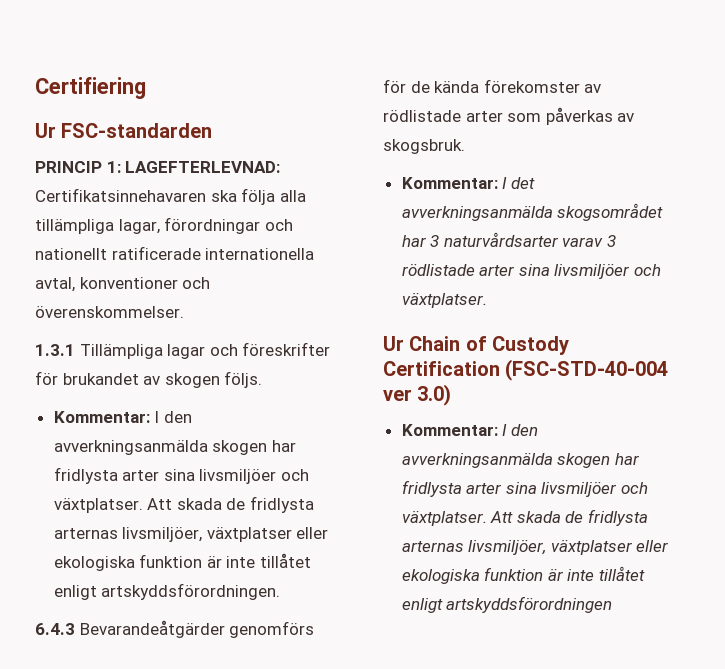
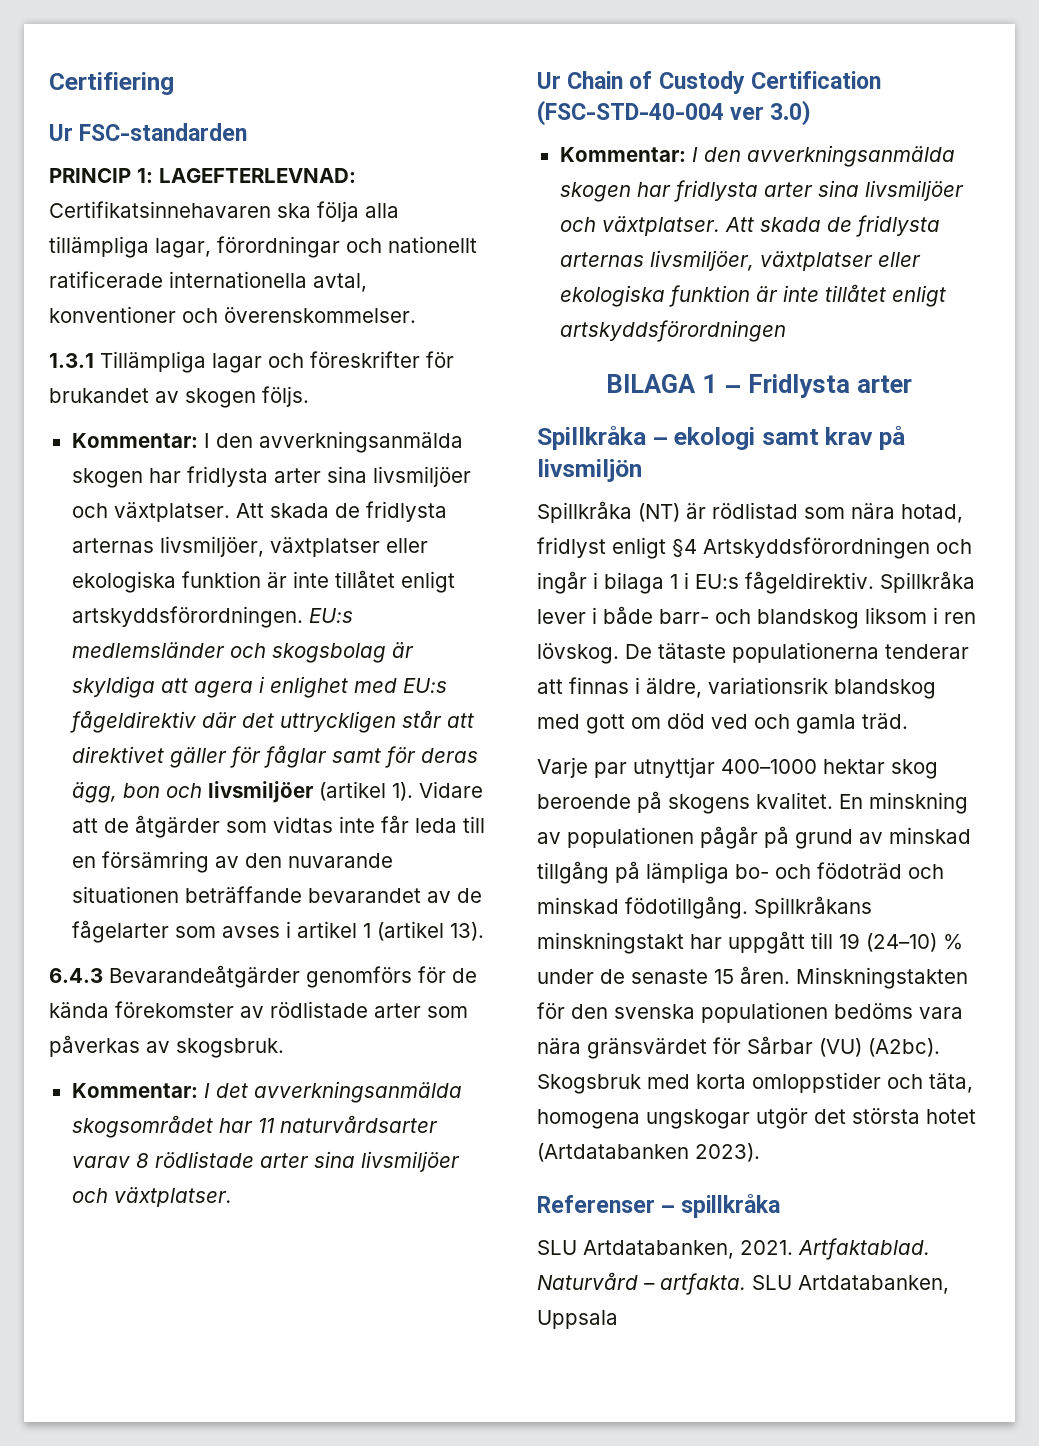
(281, 591) none -> [308,608,353,623] [71,642,414,663] [71,676,447,698] [69,710,474,733] [71,745,478,768] [71,781,483,803] [71,815,485,838] [71,851,393,873] [71,886,482,903] [71,920,484,943] EU:s medlemsländer och skogsbolag är skyldiga att agera i enlighet med EU:s fågeldirektiv där det uttryckligen står att direktivet gäller för fåglar samt för deras ägg, bon och livsmiljöer (artikel 1). Vidare att de åtgärder som vidtas inte får leda till en försämring av den nuvarande situationen beträffande bevarandet av de fågelarter som avses i artikel 1 (artikel 13).
[430,235,440,247] 3 -> [257,1118,275,1133] 11
[607,235,617,247] 3 -> [135,1153,149,1168] 8
(613, 604) none -> [605,374,913,398] [537,426,906,450] [537,459,642,482] [537,501,963,523] [537,537,972,559] [537,571,975,594] [537,606,976,629] [537,642,969,664] [537,677,936,699] [537,713,908,734] [537,757,938,779] [537,791,968,814] [537,826,971,849] [537,861,944,884] [537,896,872,919] [537,931,963,954] [537,966,968,989] [537,1002,963,1023] [537,1036,940,1059] [537,1072,973,1094] [537,1108,976,1129] [537,1143,760,1162] [537,1194,781,1218] [537,1238,930,1260] [537,1272,949,1295] [537,1310,618,1329] // BILAGA 1 – Fridlysta arter // Spillkråka – ekologi samt krav på livsmiljön // Spillkråka (NT) är rödlistad som nära hotad, fridlyst enligt §4 Artskyddsförordningen och ingår i bilaga 1 i EU:s fågeldirektiv. Spillkråka lever i både barr- och blandskog liksom i ren lövskog. De tätaste populationerna tenderar att finnas i äldre, variationsrik blandskog med gott om död ved och gamla träd. // Varje par utnyttjar 400–1000 hektar skog beroende på skogens kvalitet. En minskning av populationen pågår på grund av minskad tillgång på lämpliga bo- och födoträd och minskad födotillgång. Spillkråkans minskningstakt har uppgått till 19 (24–10) % under de senaste 15 åren. Minskningstakten för den svenska populationen bedöms vara nära gränsvärdet för Sårbar (VU) (A2bc). Skogsbruk med korta omloppstider och täta, homogena ungskogar utgör det största hotet (Artdatabanken 2023). // Referenser – spillkråka // SLU Artdatabanken, 2021. Artfaktablad. Naturvård – artfakta. SLU Artdatabanken, Uppsala

